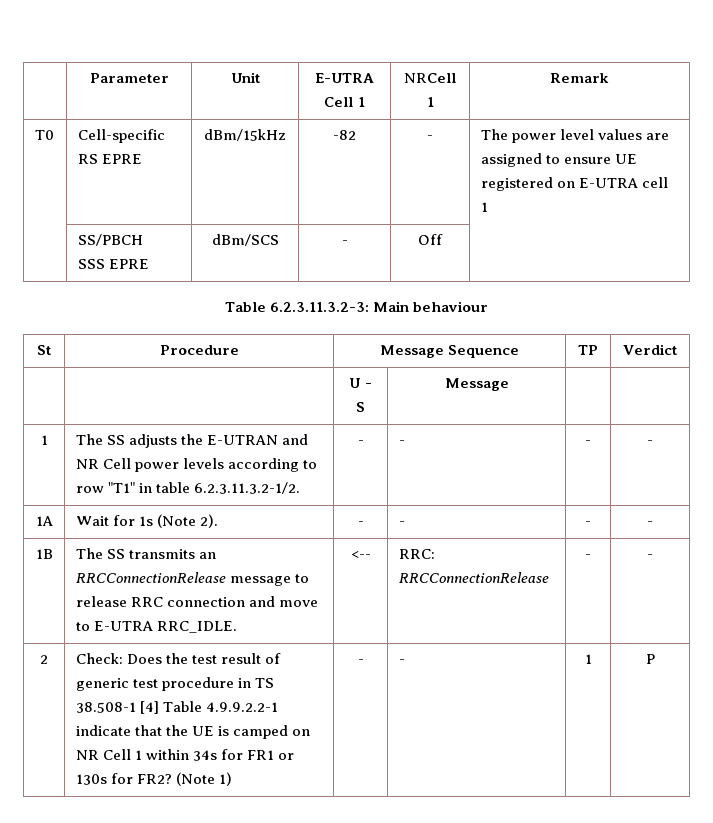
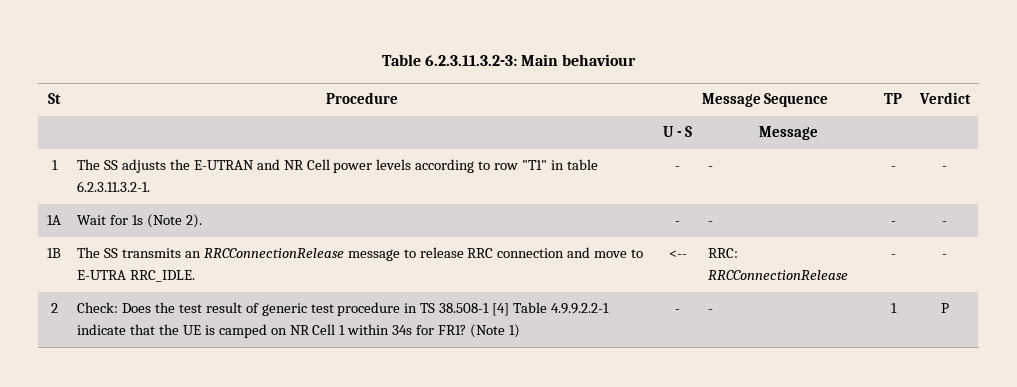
[89,73,169,83] [230,72,260,83] [315,73,374,83] [324,97,365,107] [404,73,456,83] [426,97,434,107] [550,73,609,83] [34,130,54,140] [77,129,165,143] [77,154,142,164] [203,129,286,141] [333,130,356,140] [427,135,433,140] [480,129,670,143] [480,153,638,167] [480,177,669,191] [480,202,488,212] [77,234,143,246] [77,259,149,269] [211,234,279,246] [341,240,348,245] [418,234,443,245] | Parameter | Unit | E-UTRA Cell 1 | NRCell 1 | Remark // T0 | Cell-specific RS EPRE | dBm/15kHz | -82 | - | The power level values are assigned to ensure UE registered on E-UTRA cell 1 // | SS/PBCH // SSS EPRE | dBm/SCS | - | Off | // -> (381, 60) none
[194,482,301,494] 6.2.3.11.3.2-1/2. -> [77,181,151,192] 6.2.3.11.3.2-1.
[247,750,295,760] [75,773,173,785] FR1 or 130s for FR2? -> [438,325,467,335] FR1?

